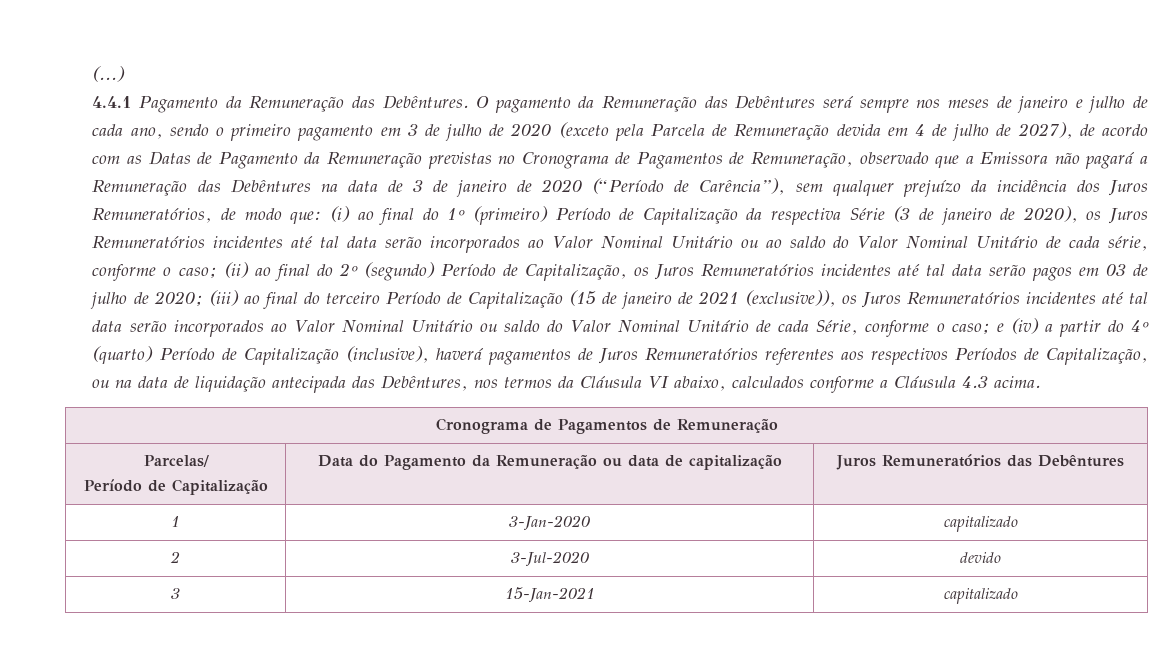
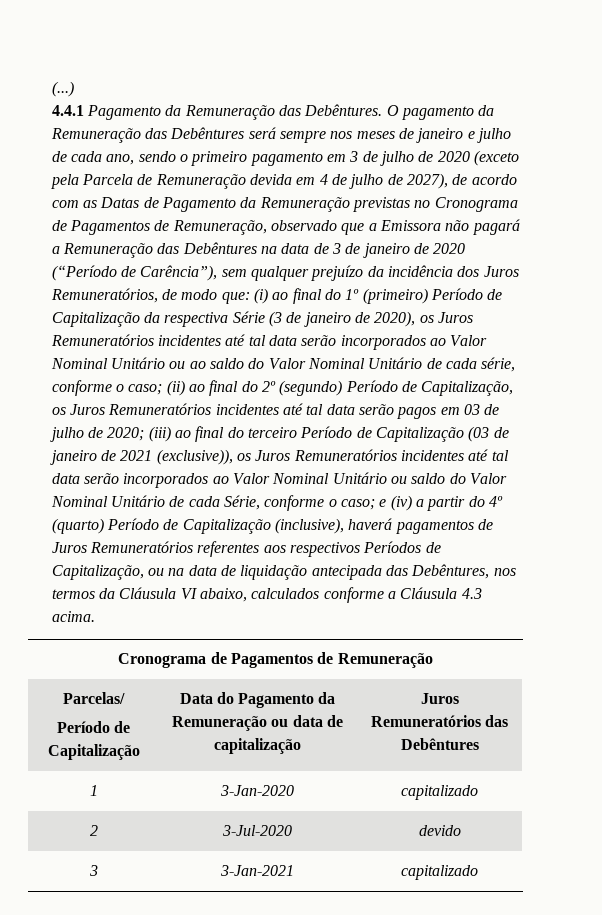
[568,290,596,306] (15 -> [468,426,490,442] (03
[504,587,595,603] 15-Jan-2021 -> [220,865,294,876] 3-Jan-2021

